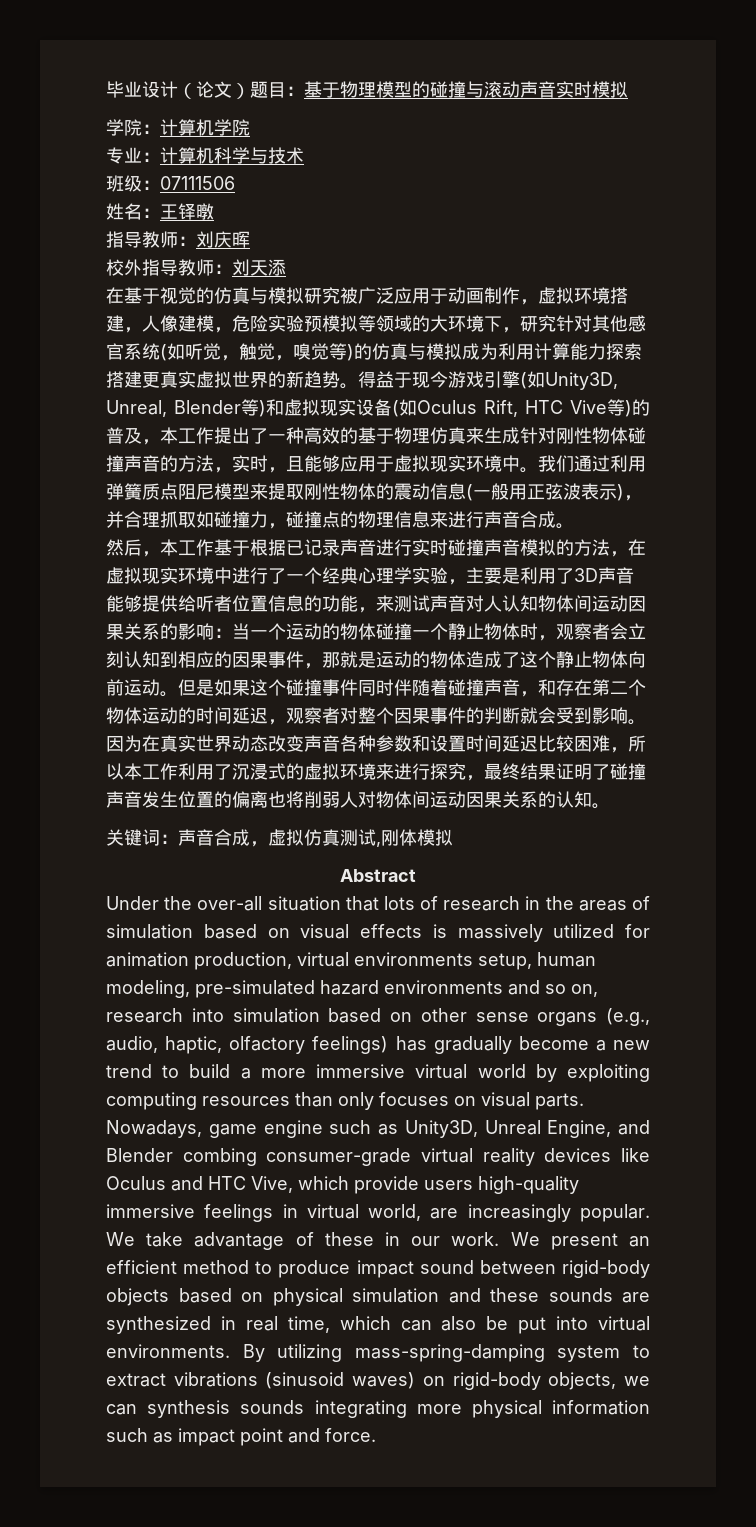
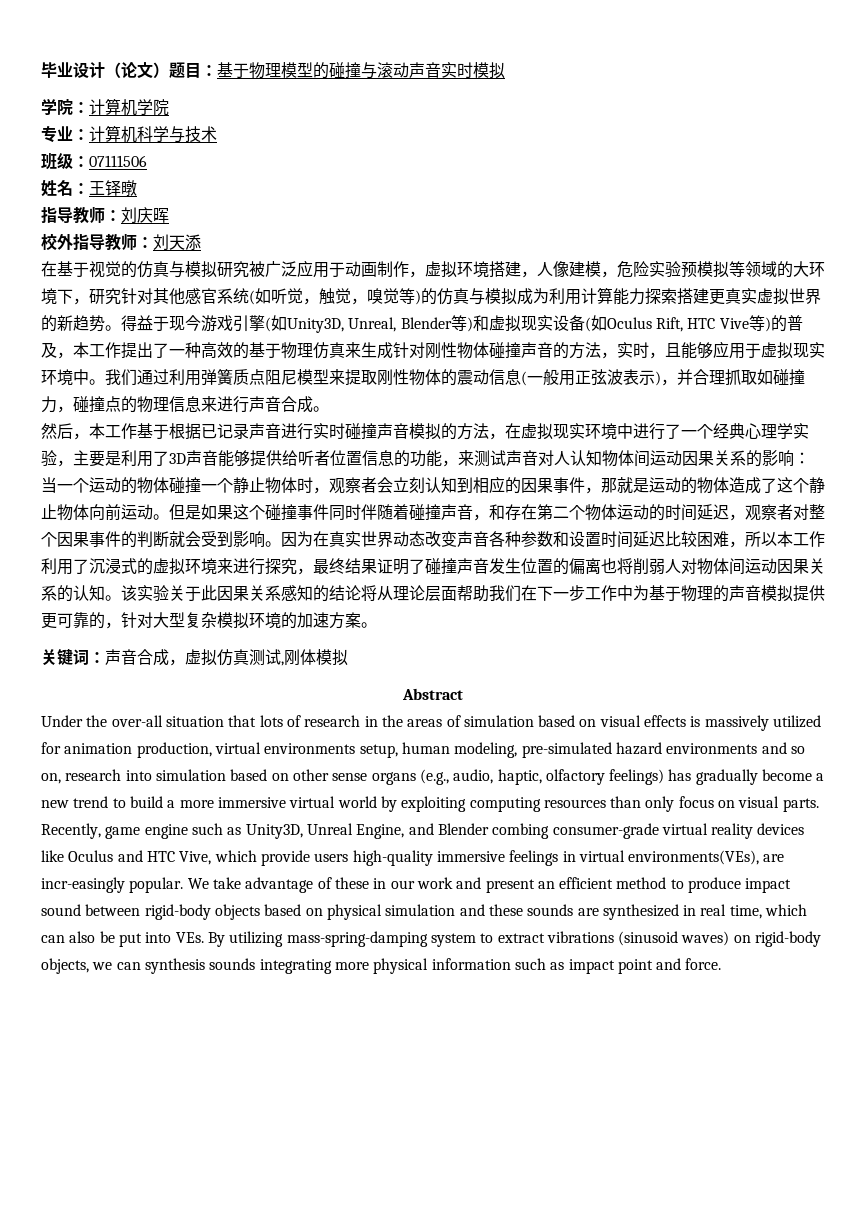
(610, 806) none -> [121,585,825,602] [41,612,377,629] 该实验关于此因果关系感知的结论将从理论层面帮助我们在下一步工作中为基于物理的声音模拟提供更可靠的，针对大型复杂模拟环境的加速方案。
[379,1092,449,1106] focuses -> [678,796,714,808] focus
[106,1120,202,1138] Nowadays, -> [41,823,101,839] Recently,
[368,1204,571,1222] world, are increasingly -> [628,850,785,865] [41,877,125,893] environments(VEs), are incr-easingly
[451,1232,540,1246] work. We -> [416,877,482,889] work and
[597,1316,650,1331] [106,1344,230,1358] virtual environments. -> [175,932,204,943] VEs.

